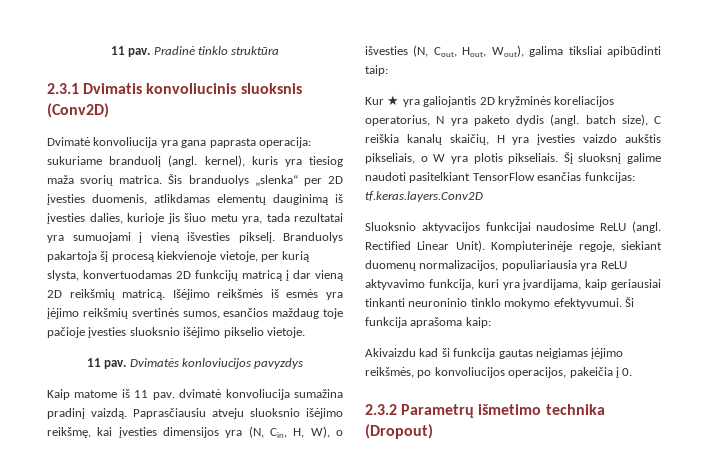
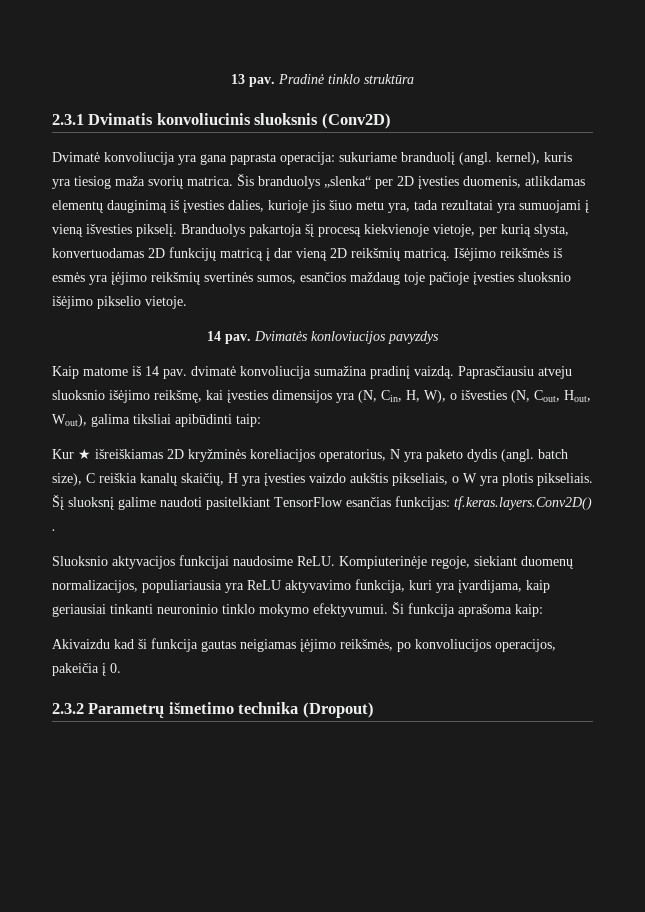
[110,46,125,55] 11 -> [231,74,245,84] 13
[86,358,101,367] 11 -> [207,331,221,341] 14
[134,390,149,398] 11 -> [145,366,159,376] 14
[402,96,477,107] yra galiojantis -> [95,449,163,459] išreiškiamas
[365,191,483,202] tf.keras.layers.Conv2D -> [454,496,592,510] [52,529,56,531] tf.keras.layers.Conv2D() .
[600,221,661,233] [365,240,485,252] ReLU (angl. Rectified Linear Unit). -> [297,556,335,566] ReLU.

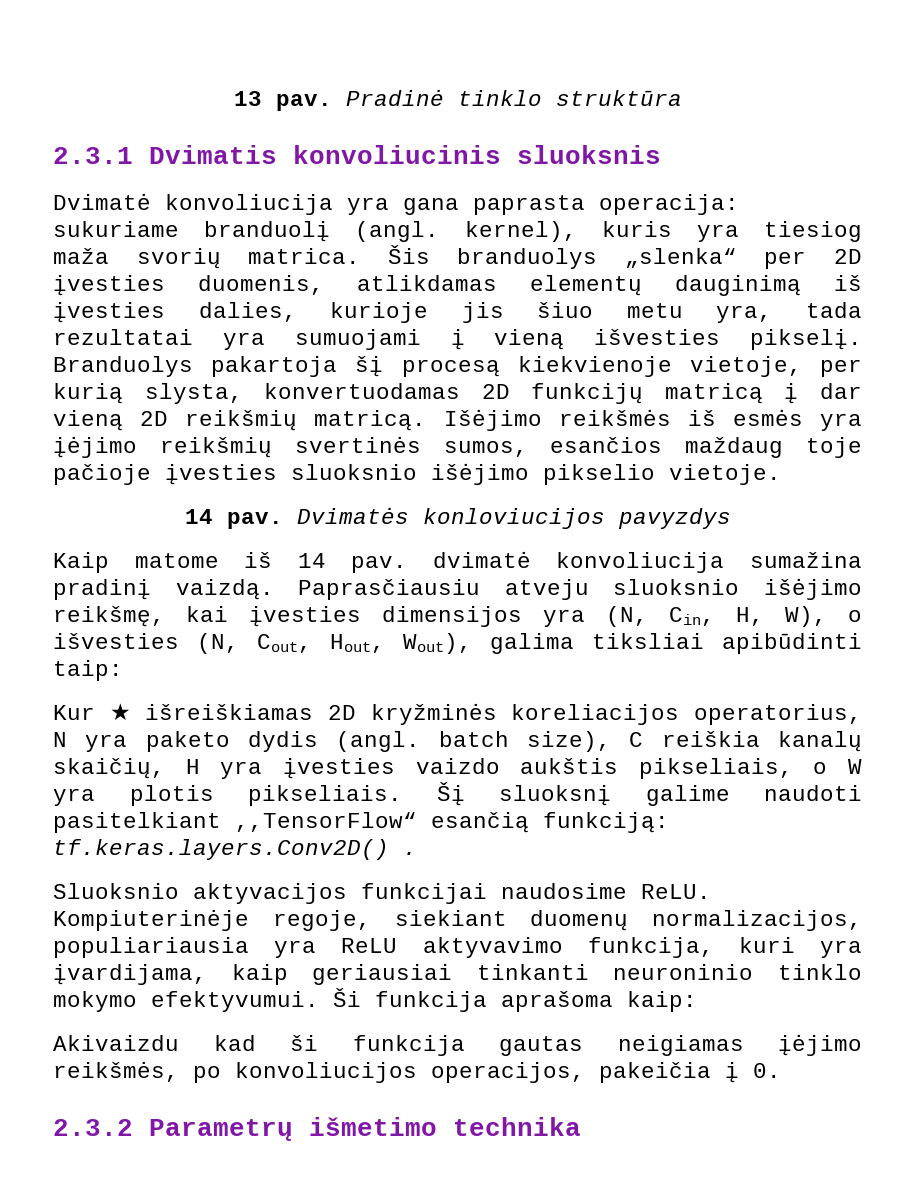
[321,113,391,129] (Conv2D) -> (661, 154) none
[274,496,450,510] TensorFlow esančias funkcijas: -> [235,812,669,833] ,,TensorFlow“ esančią funkciją:
[302,702,374,718] (Dropout) -> (581, 1126) none

